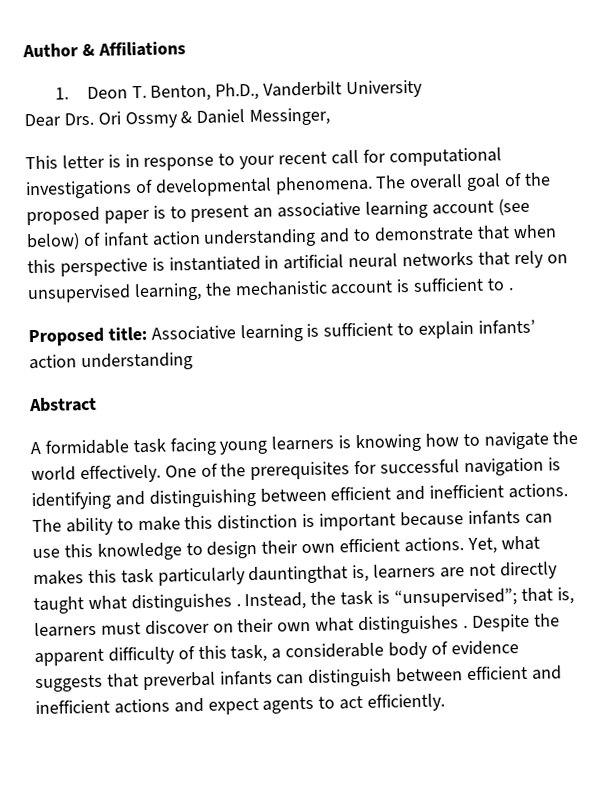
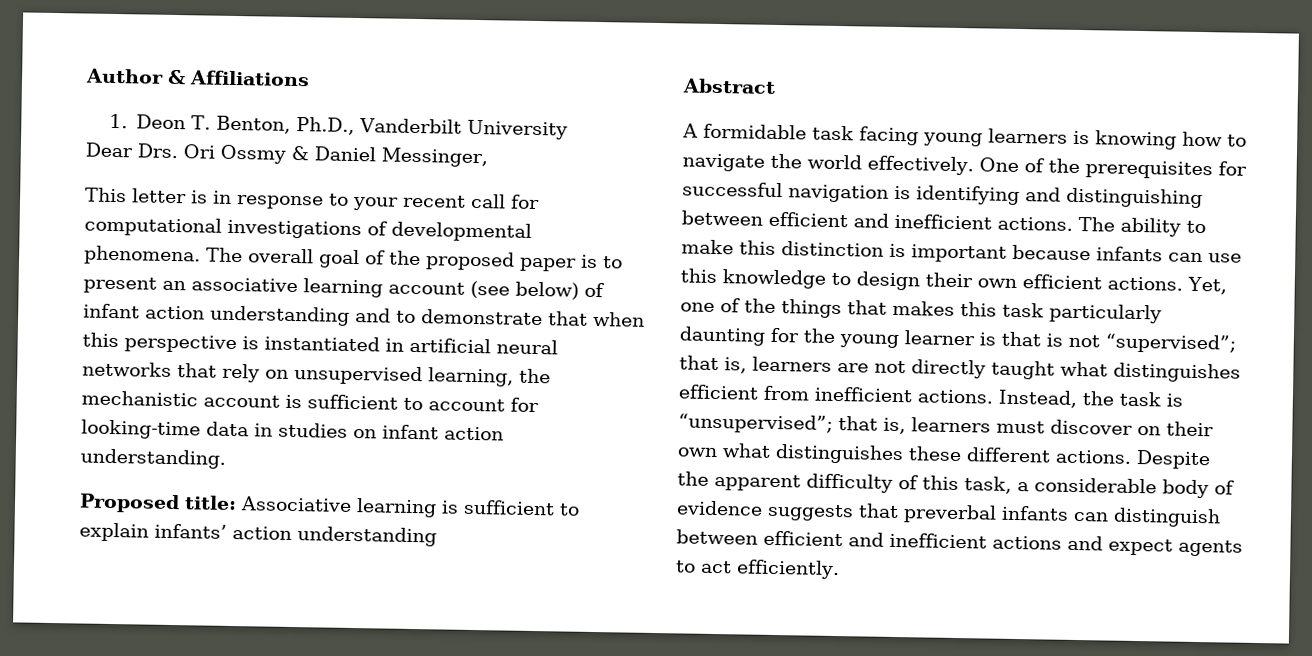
[507,287,514,291] . -> [428,397,539,413] [81,419,504,441] [80,448,226,469] account for looking-time data in studies on infant action understanding.
[500,535,540,551] [33,565,349,586] what makes this task particularly dauntingthat -> [680,298,1162,324] [679,326,1236,354] [679,355,719,371] one of the things that makes this task particularly daunting for the young learner is that is not “supervised”; that
[235,603,241,607] . -> [678,384,994,404] efficient from inefficient actions.
[462,625,468,629] . -> [908,446,1132,464] these different actions.

